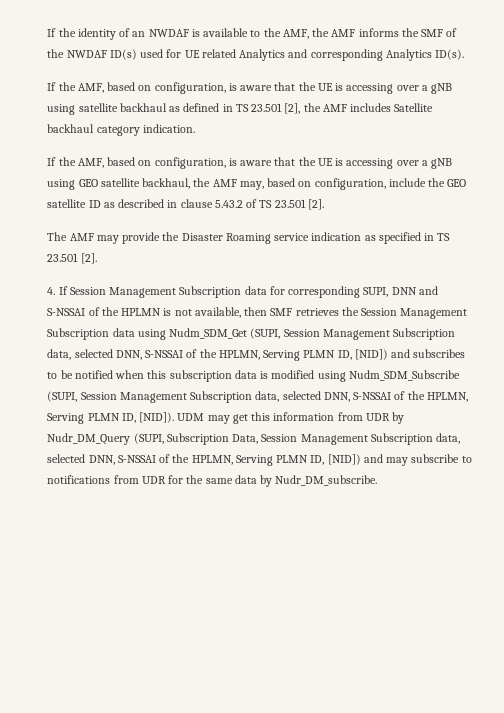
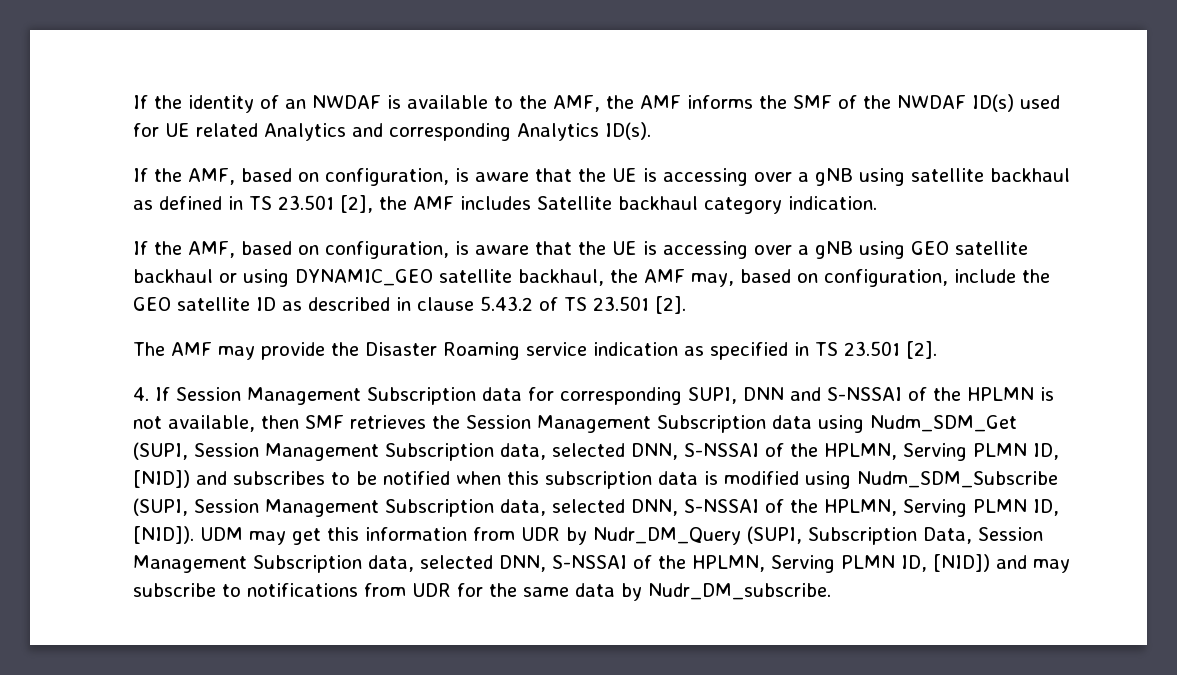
(140, 182) none -> [132,269,512,287] backhaul or using DYNAMIC_GEO satellite

